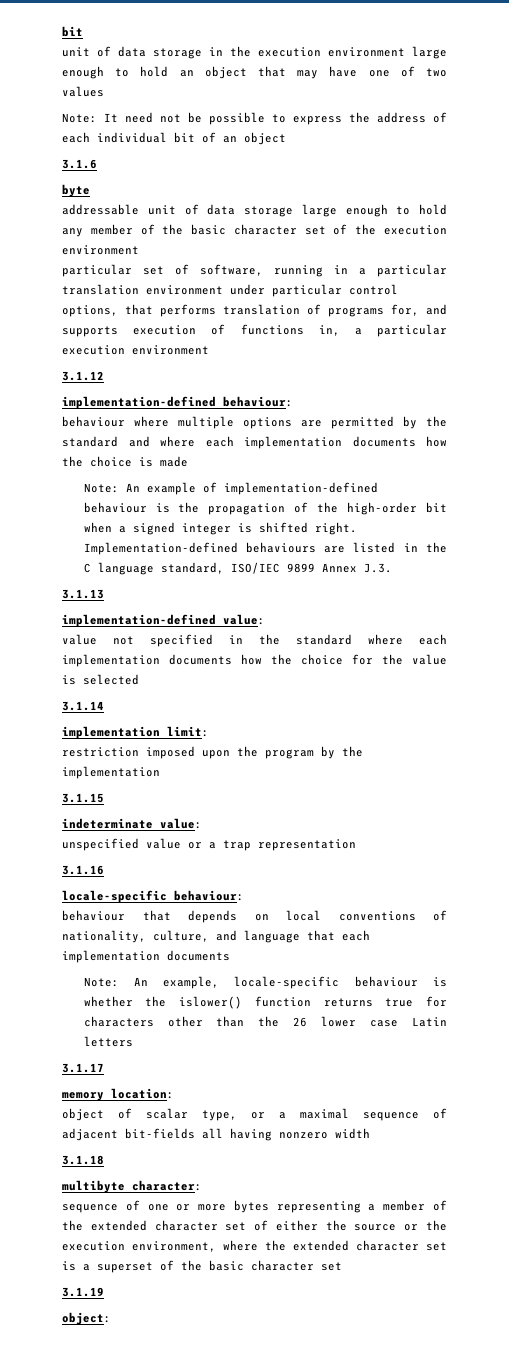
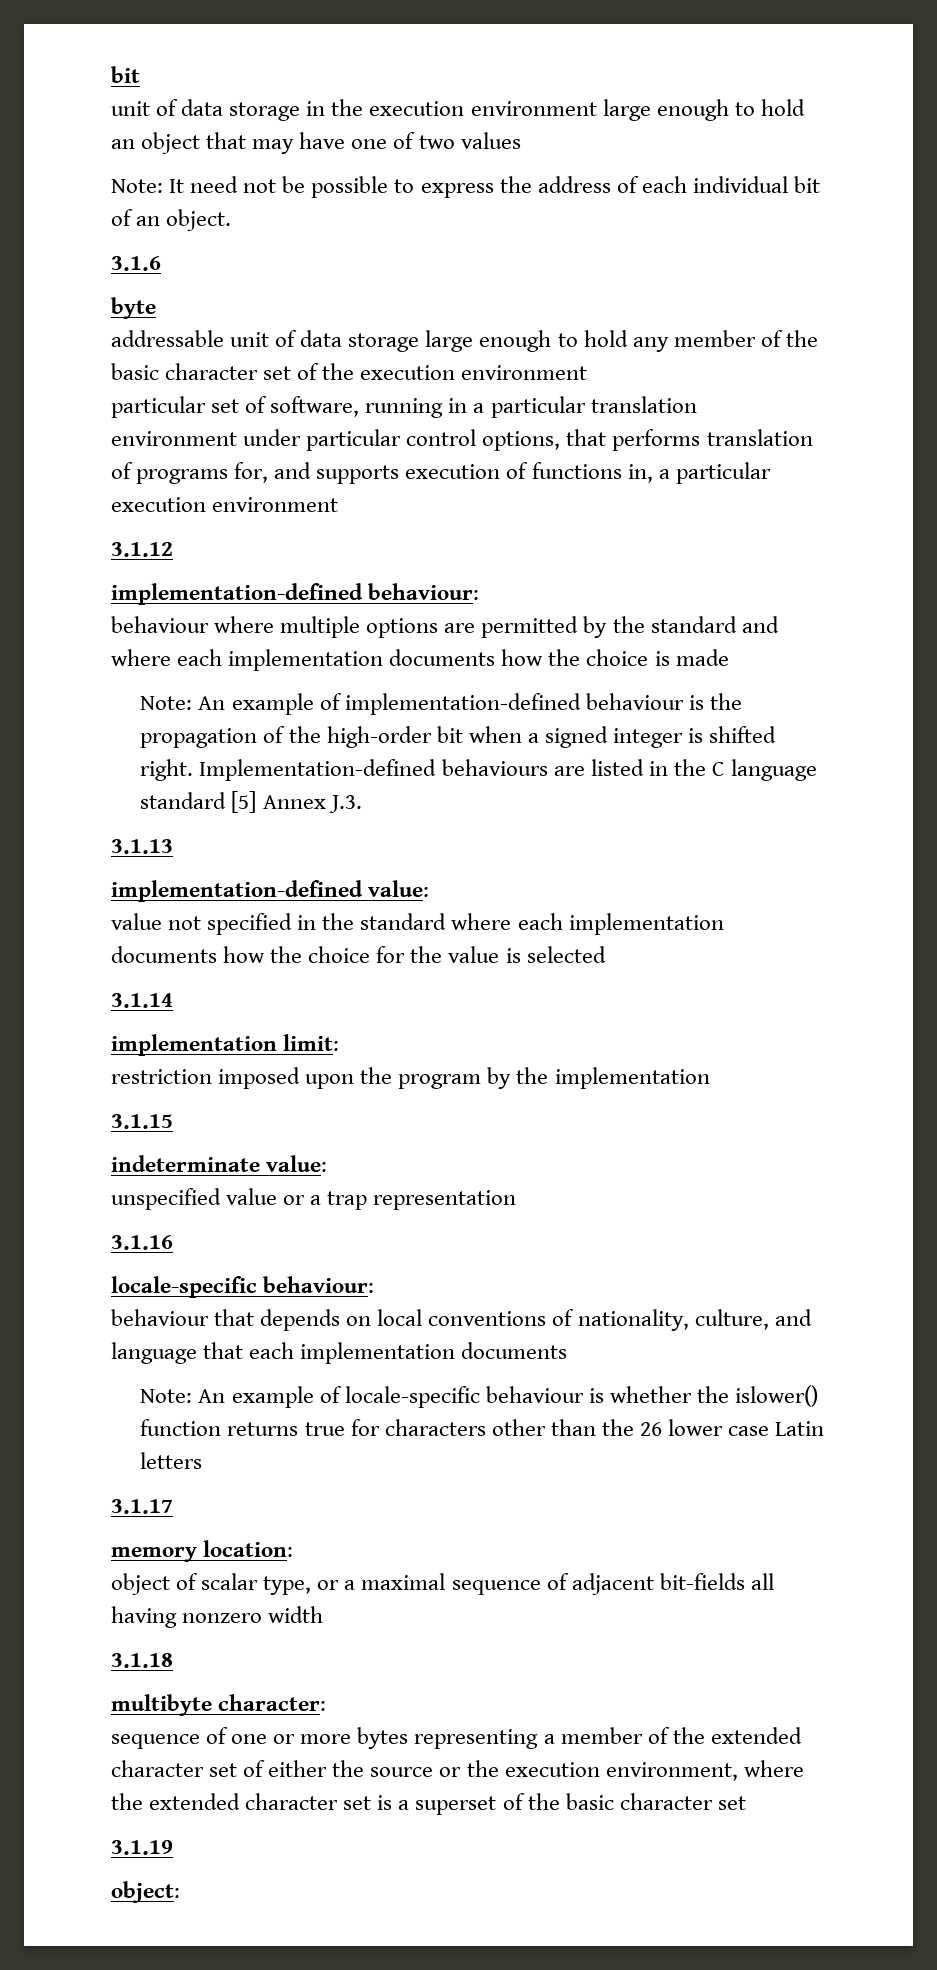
[244,132,286,145] object -> [166,209,232,231] object.
[160,562,315,574] standard, ISO/IEC 9899 -> [140,791,257,813] standard [5]
[163,976,220,989] example, -> [231,1386,342,1408] example of

